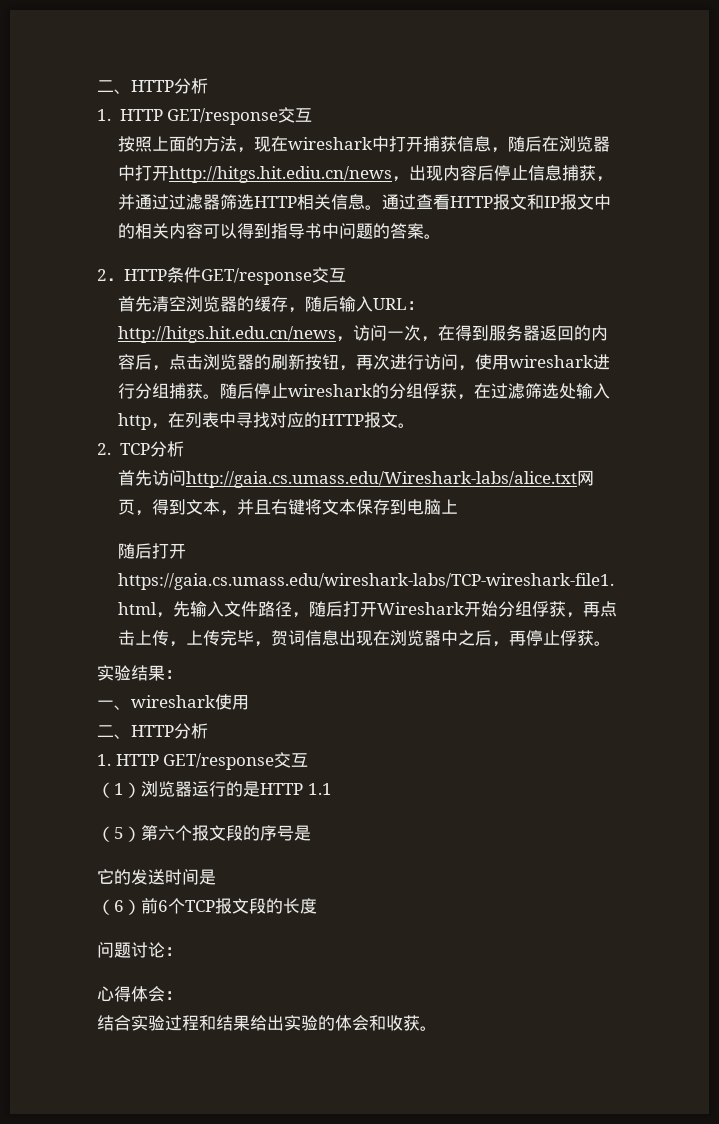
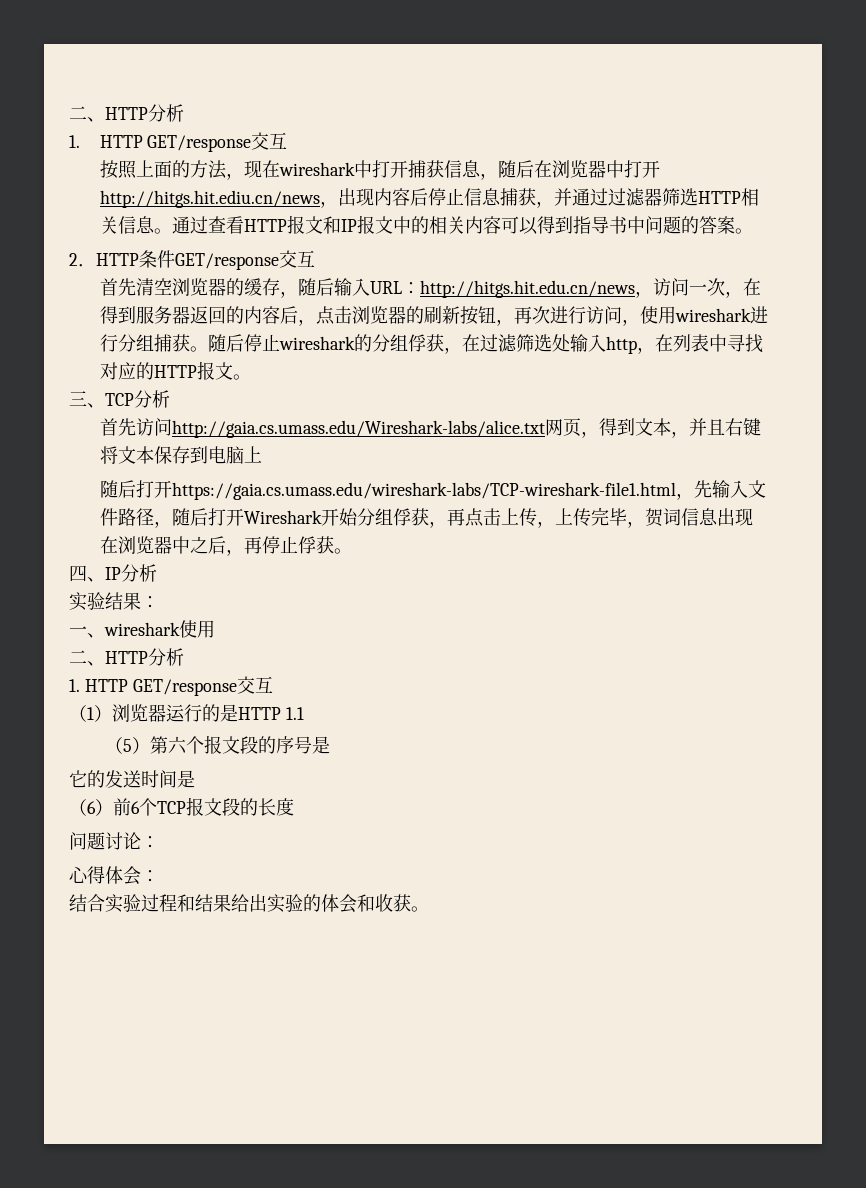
[97,443,111,455] 2. -> [69,391,105,408] 三、
(612, 643) none -> [69,564,157,582] // 四、IP分析

